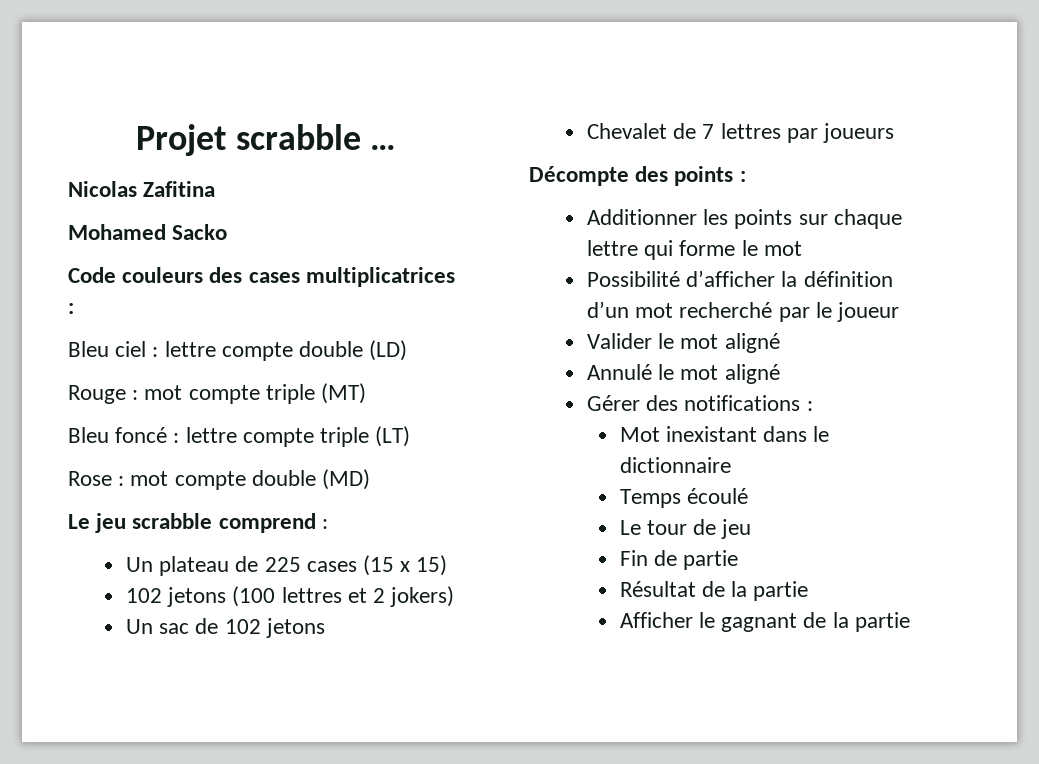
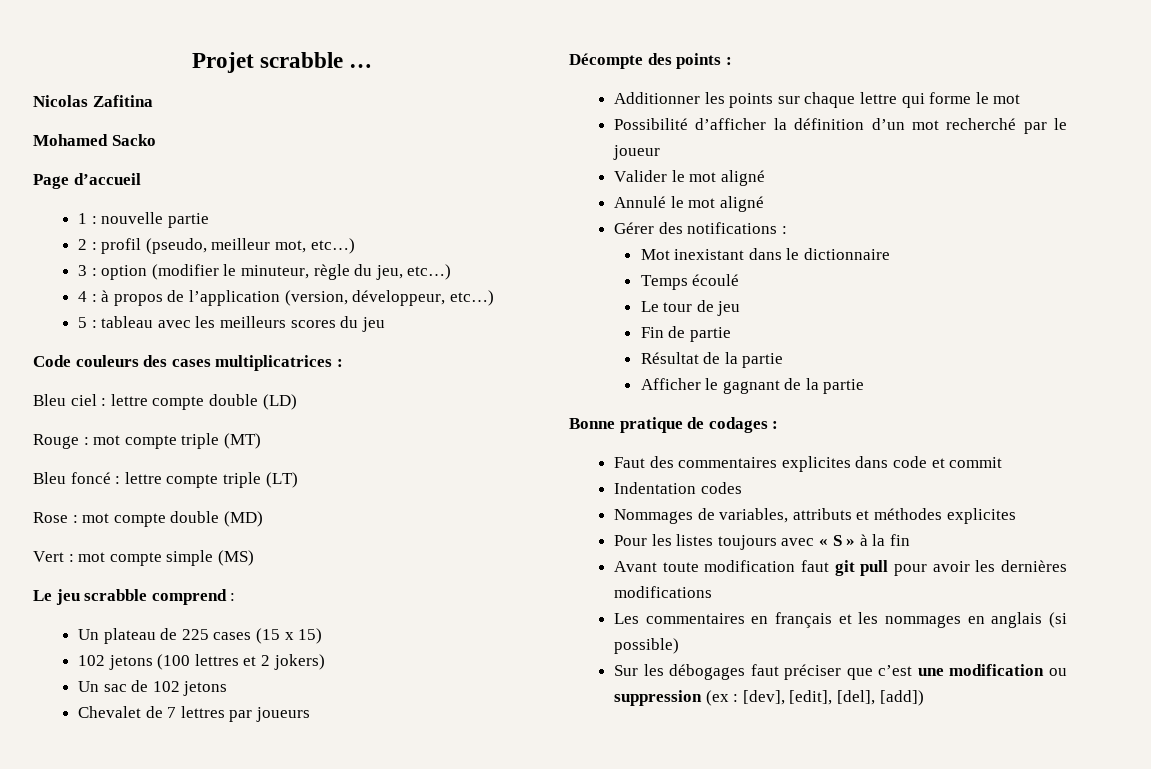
(228, 232) none -> [33,173,141,189] [78,212,209,228] [78,238,355,254] [78,264,452,280] [78,290,494,306] [78,316,385,332] // Page d’accueil // 1 : nouvelle partie // 2 : profil (pseudo, meilleur mot, etc…) // 3 : option (modifier le minuteur, règle du jeu, etc…) // 4 : à propos de l’application (version, développeur, etc…) // 5 : tableau avec les meilleurs scores du jeu
(371, 479) none -> [33,550,254,566] // Vert : mot compte simple (MS)
(910, 622) none -> [569,417,779,433] [614,456,1003,472] [614,482,742,494] [614,508,1016,524] [614,534,911,550] [614,560,1067,576] [614,586,713,598] [614,612,1067,628] [614,638,680,654] [614,664,1067,680] [614,690,924,706] // Bonne pratique de codages : // Faut des commentaires explicites dans code et commit // Indentation codes // Nommages de variables, attributs et méthodes explicites // Pour les listes toujours avec « S » à la fin // Avant toute modification faut git pull pour avoir les dernières modifications // Les commentaires en français et les nommages en anglais (si possible) // Sur les débogages faut préciser que c’est une modification ou suppression (ex : [dev], [edit], [del], [add])

